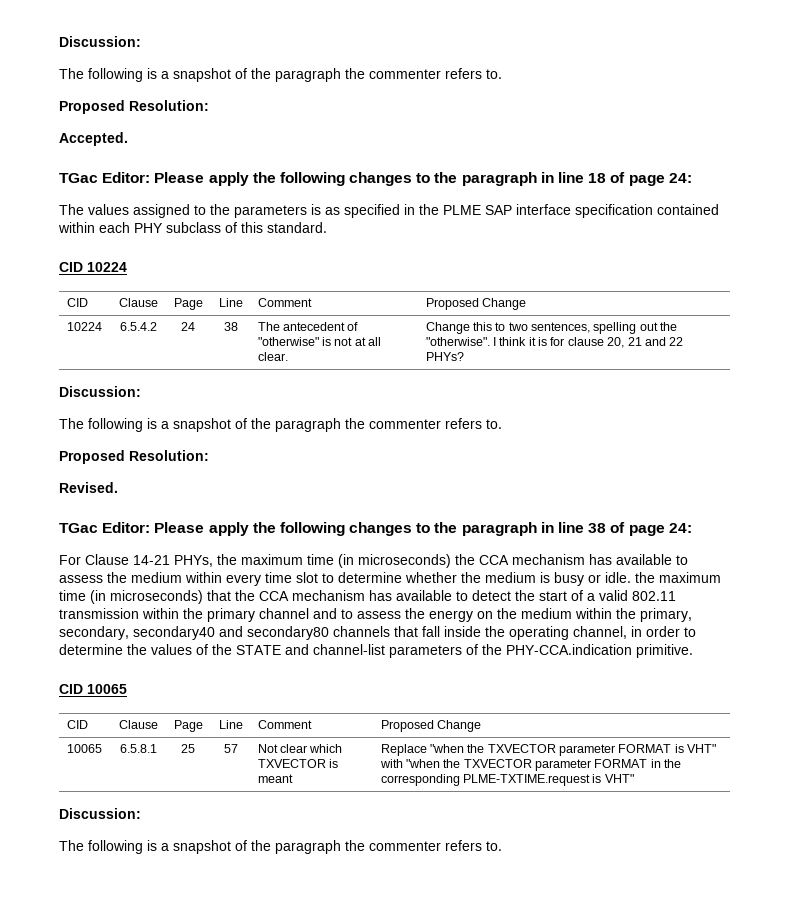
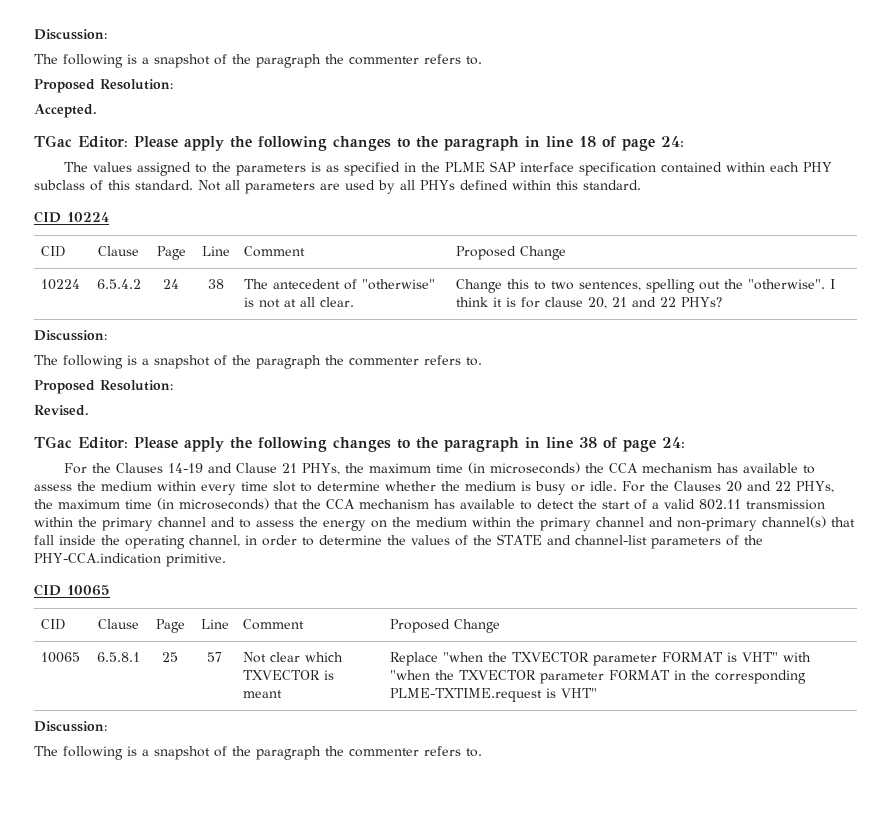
(327, 227) none -> [198,180,641,194] Not all parameters are used by all PHYs defined within this standard.
[85,554,170,565] Clause 14-21 -> [91,463,297,473] the Clauses 14-19 and Clause 21
(631, 577) none -> [622,481,834,493] For the Clauses 20 and 22 PHYs,
[640,608,692,622] [59,626,390,640] primary, secondary, secondary40 and secondary80 channels -> [540,516,826,531] primary channel and non-primary channel(s)

